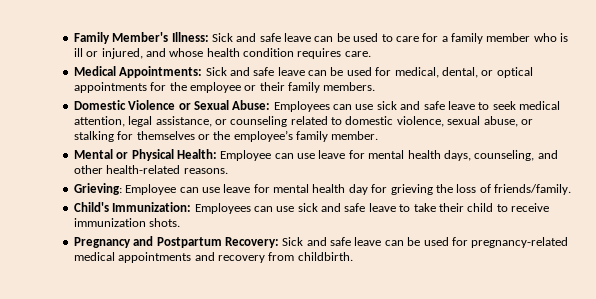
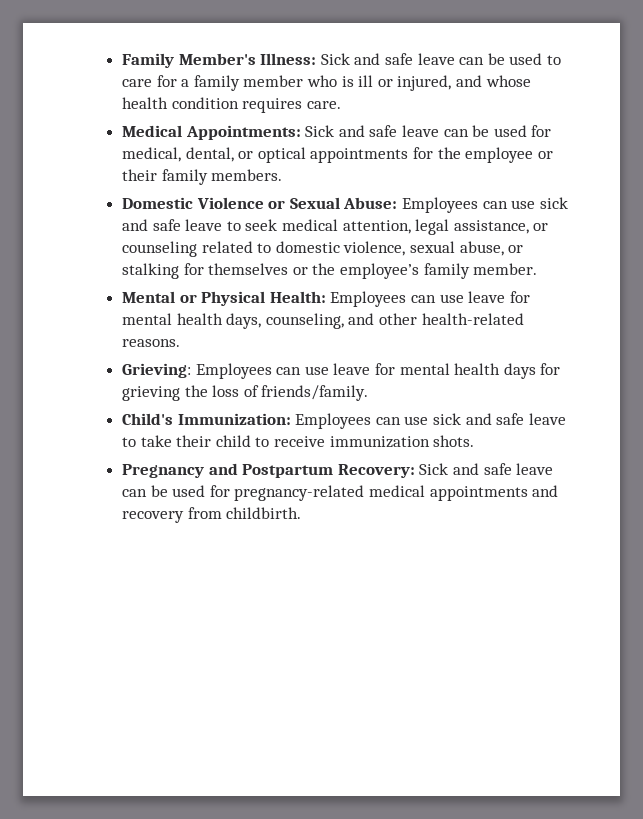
[220,150,272,161] Employee -> [330,291,407,307] Employees
[125,184,368,195] Employee can use leave for mental health day -> [195,363,536,379] Employees can use leave for mental health days

